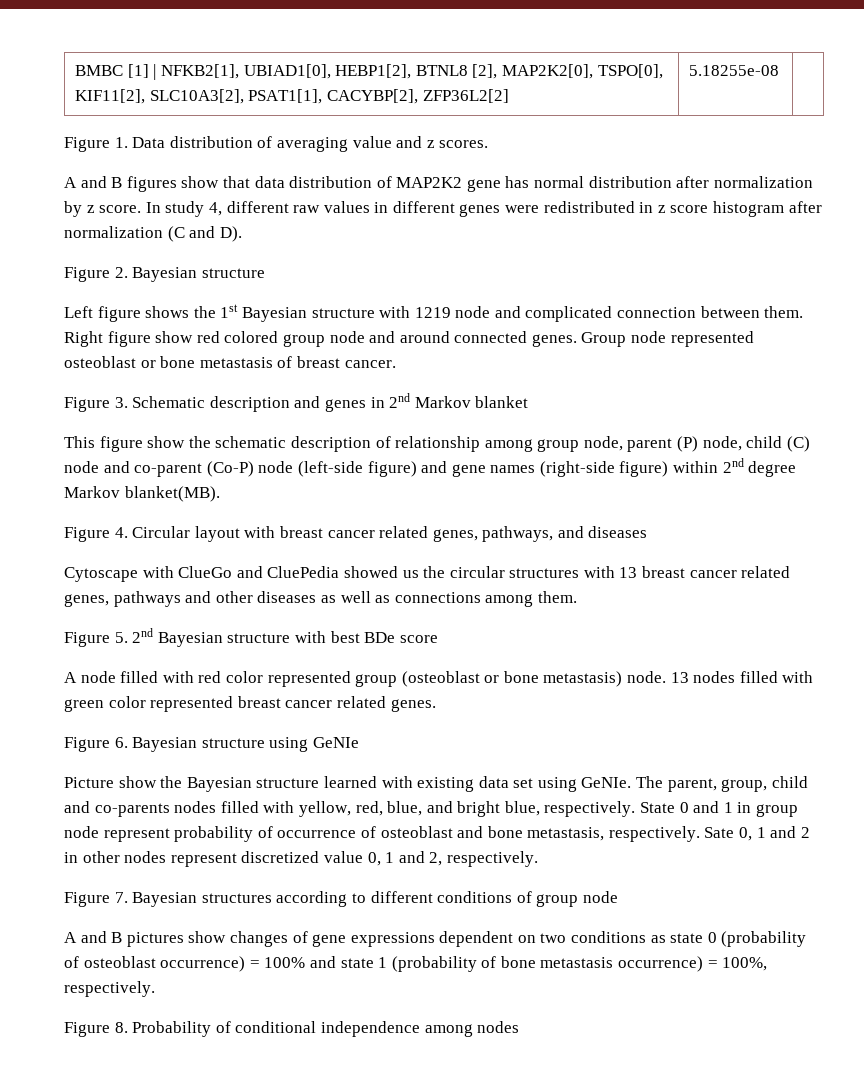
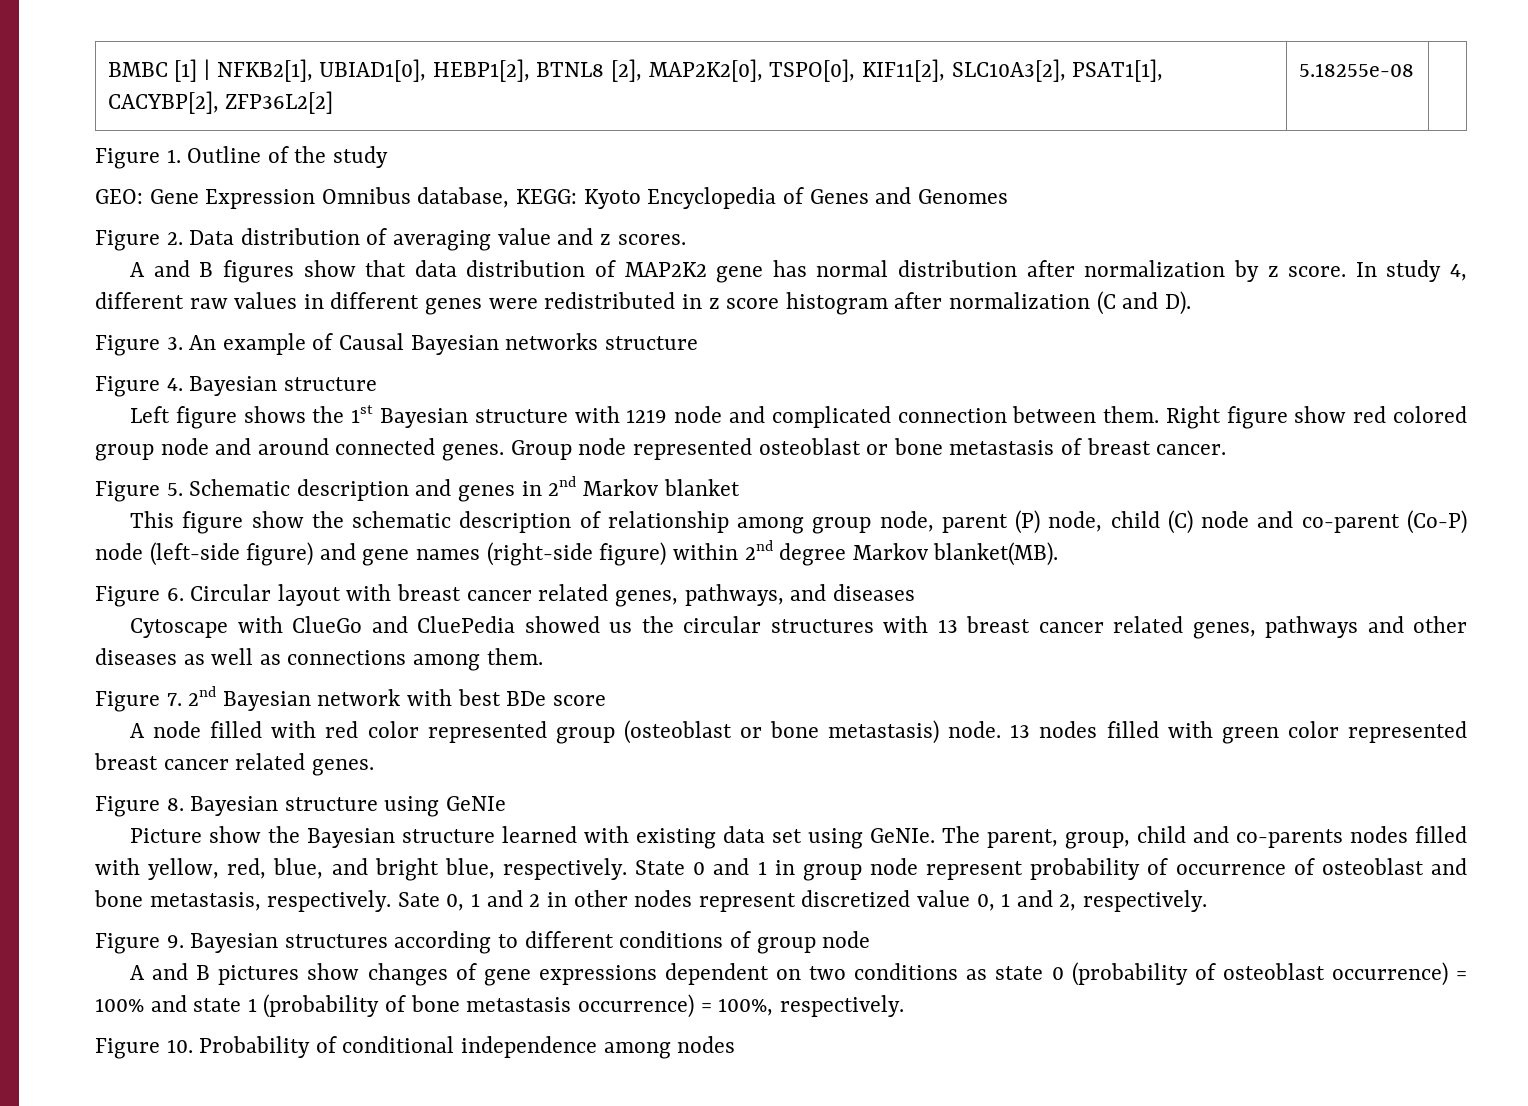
(128, 142) none -> [187,146,389,168] [95,187,1008,209] [95,230,183,251] Outline of the study // GEO: Gene Expression Omnibus database, KEGG: Kyoto Encyclopedia of Genes and Genomes // Figure 2.
[114,267,128,278] 2. -> [166,333,698,355] [95,376,183,397] 3. An example of Causal Bayesian networks structure // Figure 4.
[114,397,128,408] 3. -> [166,483,183,496] 5.
[114,527,128,538] 4. -> [166,588,184,601] 6.
[114,632,128,643] 5. -> [166,693,182,706] 7.
[227,633,291,643] structure -> [317,689,401,706] network
[114,737,128,748] 6. -> [166,798,184,811] 8.
[114,892,128,903] 7. -> [166,935,184,948] 9.
[114,1022,128,1033] 8. -> [166,1039,193,1053] 10.

